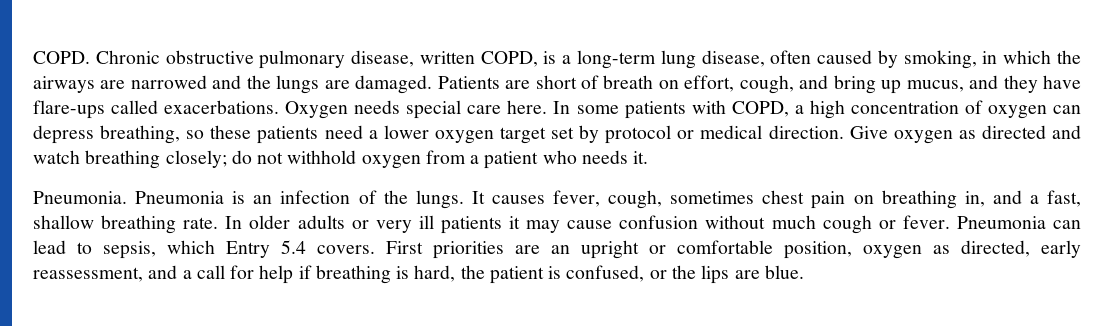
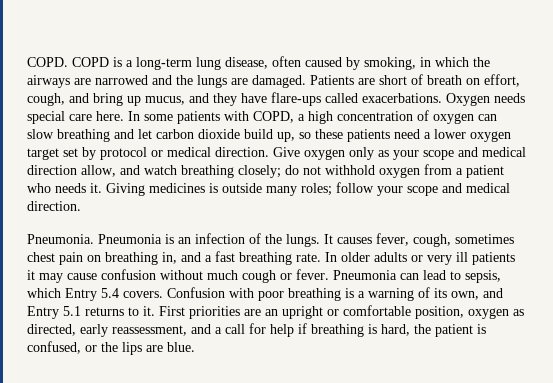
[95,50,538,69] Chronic obstructive pulmonary disease, written COPD, -> [72,57,109,67] COPD
[33,125,181,144] depress breathing, -> [27,129,295,142] slow breathing and let carbon dioxide build up,
[958,125,1046,139] as directed -> [349,147,526,160] [27,165,116,177] only as your scope and medical direction allow,
(649, 157) none -> [106,182,510,196] [27,201,81,211] Giving medicines is outside many roles; follow your scope and medical direction.
[1047,190,1082,207] [33,215,94,229] fast, shallow -> [215,251,235,262] fast
(375, 249) none -> [167,287,503,301] [27,306,155,319] Confusion with poor breathing is a warning of its own, and Entry 5.1 returns to it.

